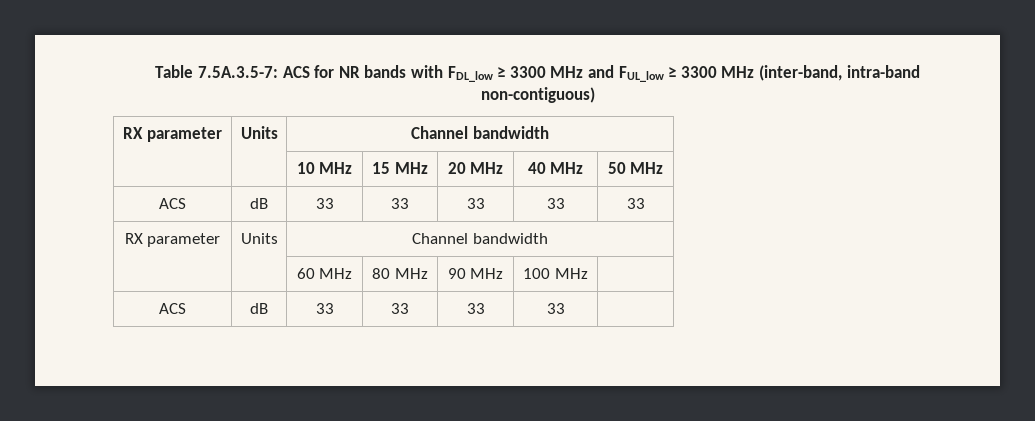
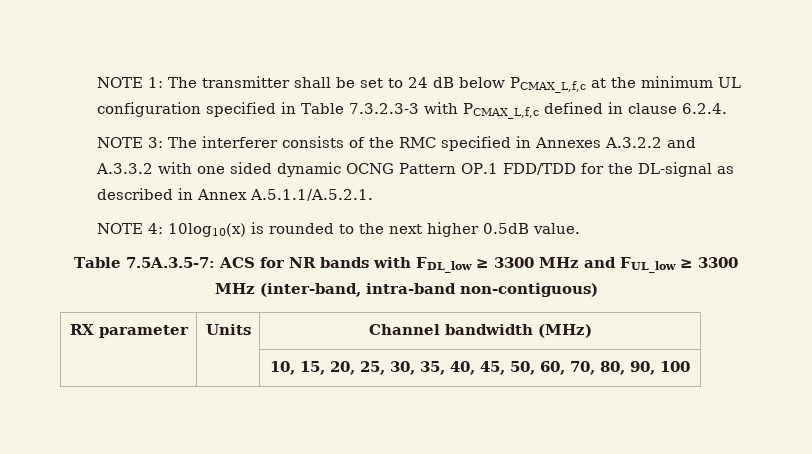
(155, 71) none -> [97,76,742,93] [97,102,728,119] [97,136,697,151] [96,162,735,177] [97,188,374,201] [97,222,581,237] NOTE 1: The transmitter shall be set to 24 dB below PCMAX_L,f,c at the minimum UL configuration specified in Table 7.3.2.3-3 with PCMAX_L,f,c defined in clause 6.2.4. // NOTE 3: The interferer consists of the RMC specified in Annexes A.3.2.2 and A.3.3.2 with one sided dynamic OCNG Pattern OP.1 FDD/TDD for the DL-signal as described in Annex A.5.1.1/A.5.2.1. // NOTE 4: 10log10(x) is rounded to the next higher 0.5dB value. //
[296,162,353,174] [372,162,428,174] [447,162,504,174] [527,162,584,174] [607,162,664,174] [159,198,186,209] [250,198,268,209] [315,198,334,209] [391,198,409,209] [466,198,485,209] [546,198,565,209] [626,198,645,209] [124,233,221,247] [240,233,278,244] [412,233,548,244] [296,268,353,279] [372,268,428,279] [447,268,504,279] [523,268,588,279] [159,303,186,314] [250,303,268,314] [315,303,334,314] [391,303,409,314] [466,303,485,314] [546,303,565,314] // | | 10 MHz | 15 MHz | 20 MHz | 40 MHz | 50 MHz // ACS | dB | 33 | 33 | 33 | 33 | 33 // RX parameter | Units | Channel bandwidth // | | 60 MHz | 80 MHz | 90 MHz | 100 MHz | // ACS | dB | 33 | 33 | 33 | 33 | -> [537,324,592,338] [270,361,690,375] (MHz) // | | 10, 15, 20, 25, 30, 35, 40, 45, 50, 60, 70, 80, 90, 100

